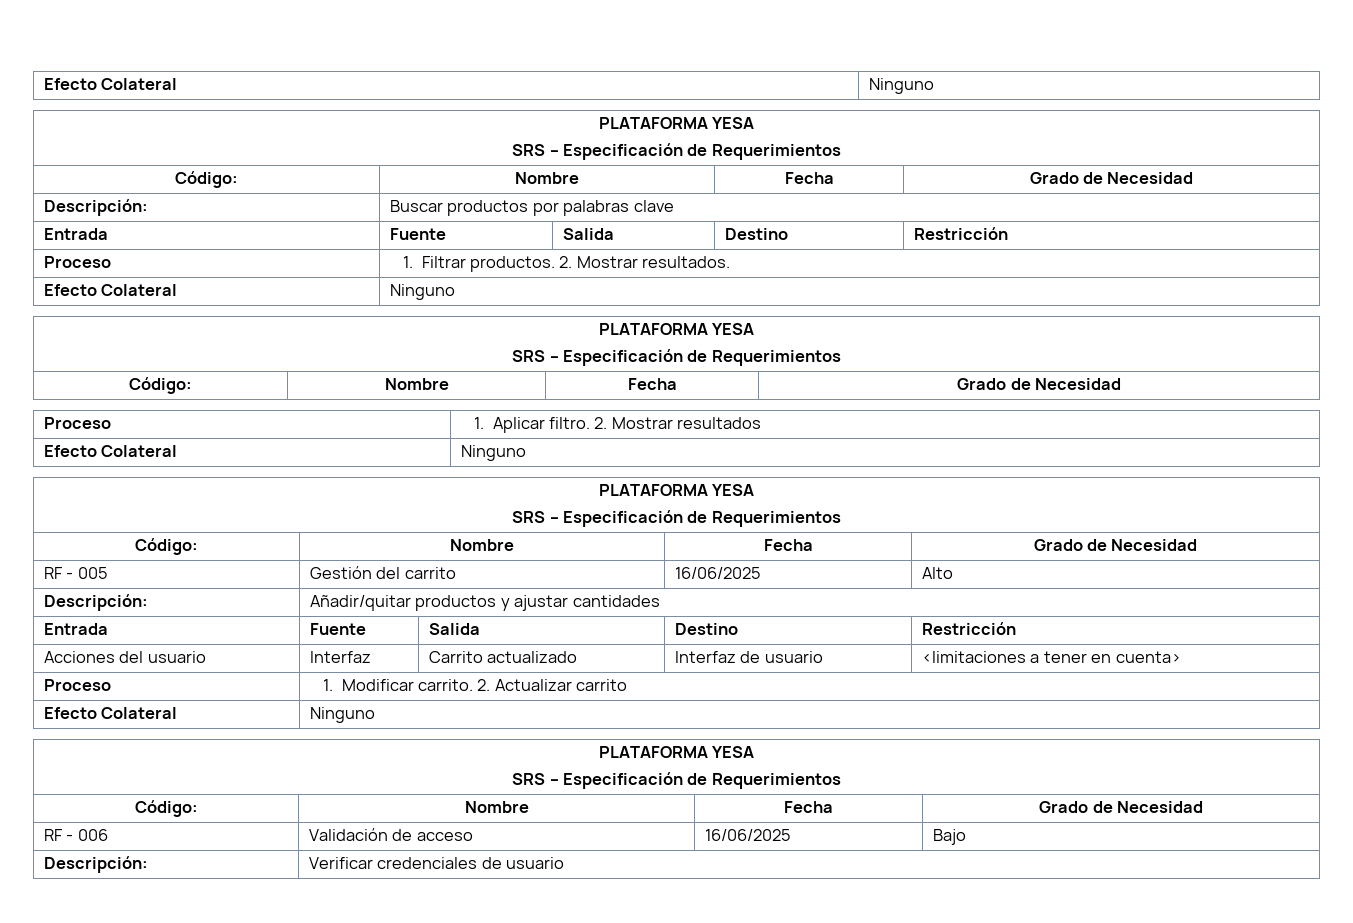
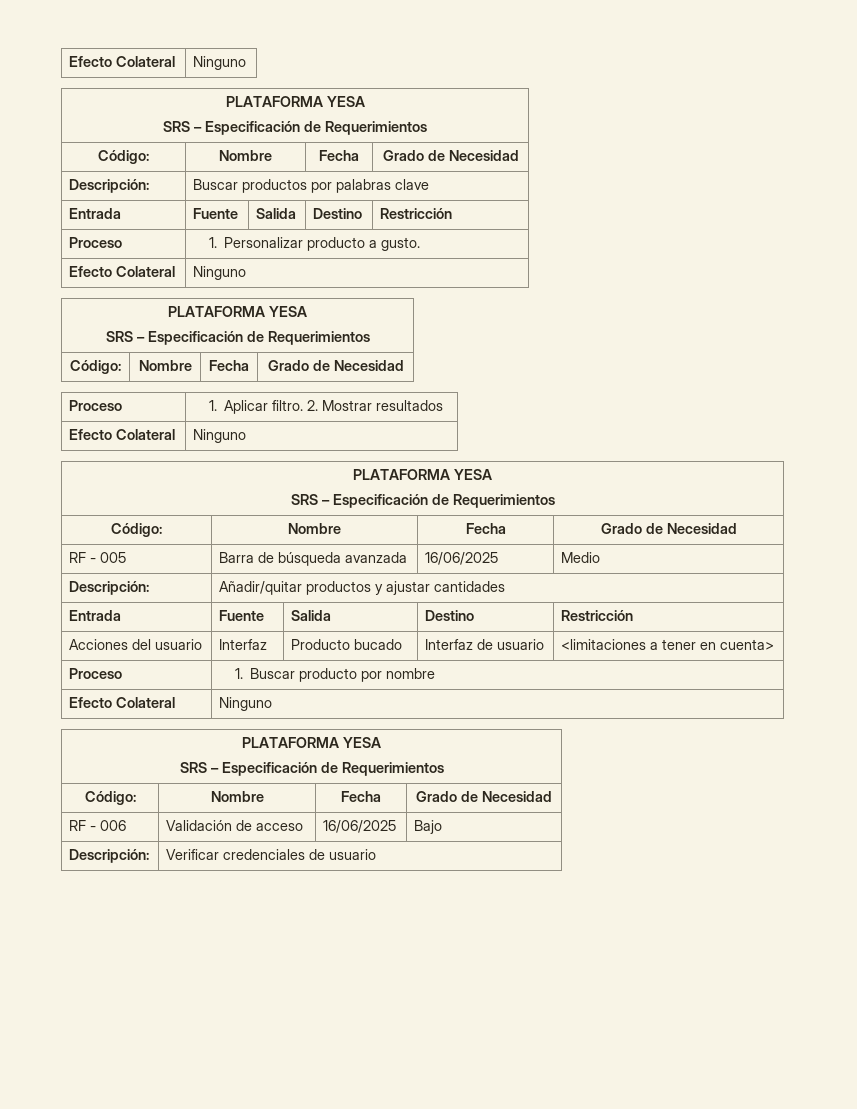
[421,256,731,272] Filtrar productos. 2. Mostrar resultados. -> [223,237,420,251] Personalizar producto a gusto.
[310,566,456,579] [675,567,762,579] [922,567,954,579] Gestión del carrito | 16/06/2025 | Alto -> [219,552,408,566] [425,552,499,565] [561,552,601,563] Barra de búsqueda avanzada | 16/06/2025 | Medio
[429,651,578,663] Carrito actualizado -> [291,639,403,650] Producto bucado
[341,679,628,691] Modificar carrito. 2. Actualizar carrito -> [249,668,435,682] Buscar producto por nombre

